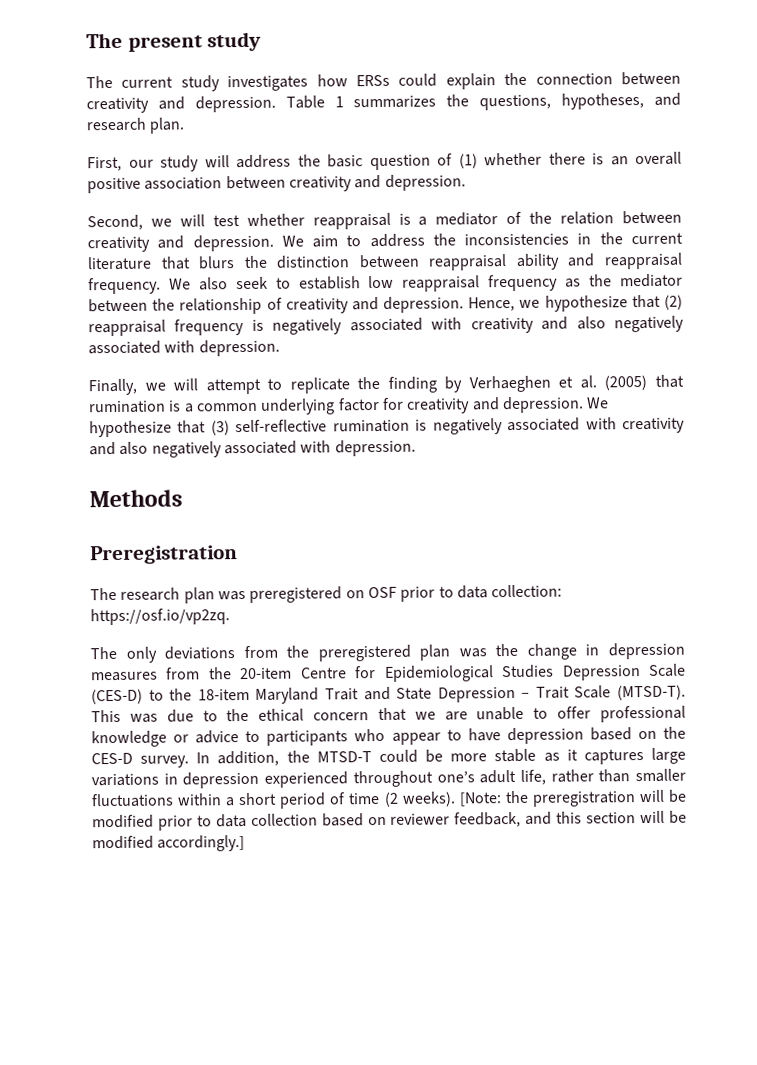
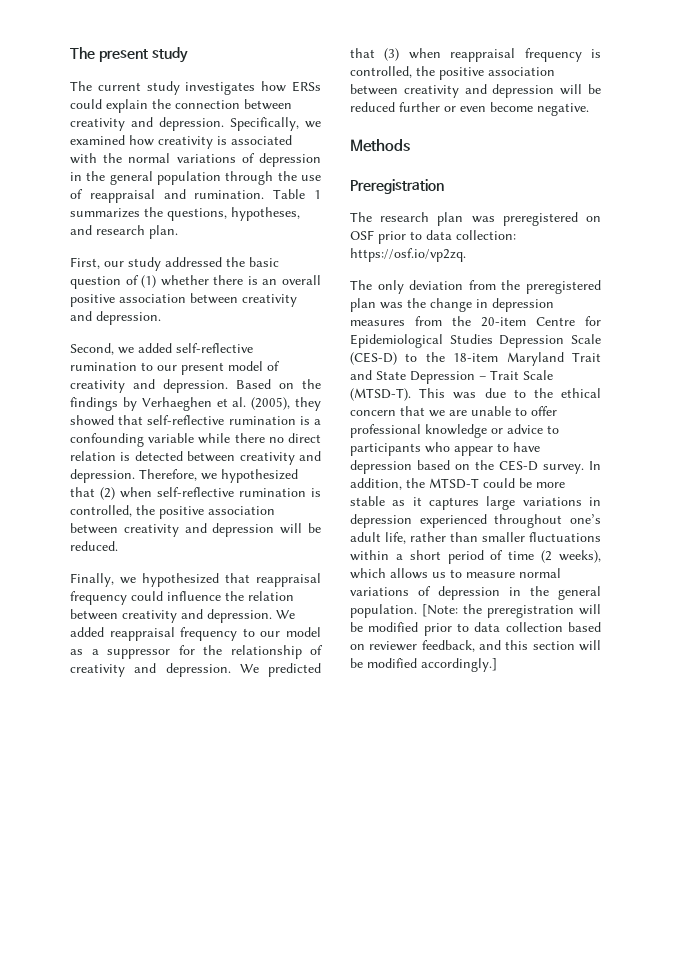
(276, 104) none -> [230,117,321,131] [70,135,292,149] [70,153,321,167] [70,171,321,185] [70,189,265,203] Specifically, we examined how creativity is associated with the normal variations of depression in the general population through the use of reappraisal and rumination.
[204,154,291,169] will address -> [165,257,222,267] addressed
[179,211,523,230] will test whether reappraisal is a mediator of -> [138,343,253,353] [70,361,280,375] [70,379,321,393] [70,397,322,411] [70,415,321,426] [70,433,321,447] [70,451,321,465] [70,469,298,483] [70,487,321,500] [70,505,275,519] [70,523,321,537] [70,541,118,551] [70,573,321,587] [70,591,221,605] added self-reflective rumination to our present model of creativity and depression. Based on the findings by Verhaeghen et al. (2005), they showed that self-reflective rumination is a confounding variable while there no direct relation is detected between creativity and depression. Therefore, we hypothesized that (2) when self-reflective rumination is controlled, the positive association between creativity and depression will be reduced. // Finally, we hypothesized that reappraisal frequency could influence
[312,232,683,248] [87,252,683,271] [88,273,684,295] [88,298,148,313] aim to address the inconsistencies in the current literature that blurs the distinction between reappraisal ability and reappraisal frequency. We also seek to establish low reappraisal frequency as the mediator between -> [70,627,321,641] [70,645,195,659] added reappraisal frequency to our model as a suppressor for
[468,294,683,312] [88,315,685,337] [88,339,280,357] [88,374,685,396] [89,396,610,415] [89,417,686,438] [89,439,416,458] Hence, we hypothesize that (2) reappraisal frequency is negatively associated with creativity and also negatively associated with depression. // Finally, we will attempt to replicate the finding by Verhaeghen et al. (2005) that rumination is a common underlying factor for creativity and depression. We hypothesize that (3) self-reflective rumination is negatively associated with creativity and also negatively associated with depression. -> [239,663,321,677] [350,48,601,62] [350,66,555,80] [350,84,601,98] [350,102,589,116] We predicted that (3) when reappraisal frequency is controlled, the positive association between creativity and depression will be reduced further or even become negative.
[164,646,236,660] deviations -> [409,280,464,290] deviation
[401,791,456,807] weeks). -> [559,550,601,563] [350,568,561,579] [350,586,601,600] [350,604,417,618] weeks), which allows us to measure normal variations of depression in the general population.

